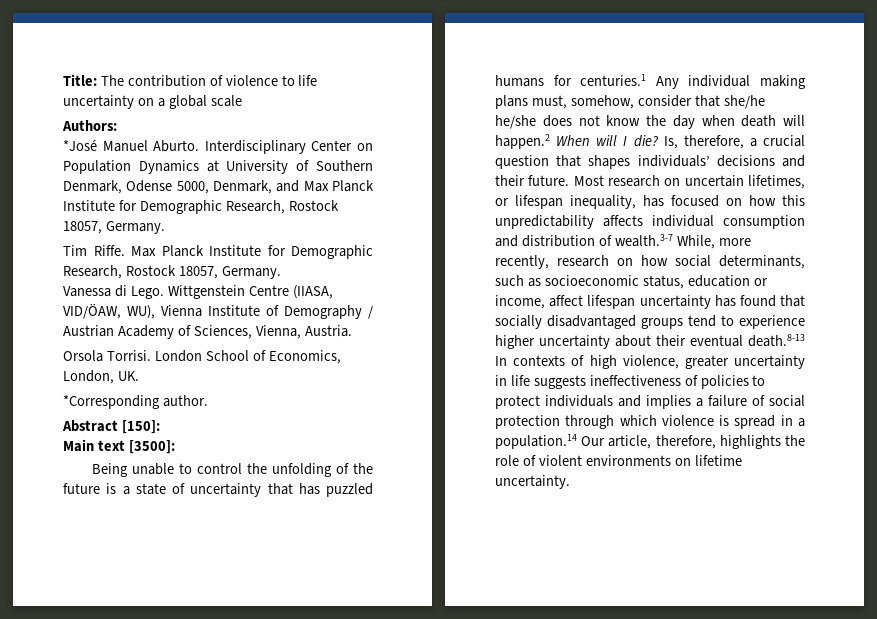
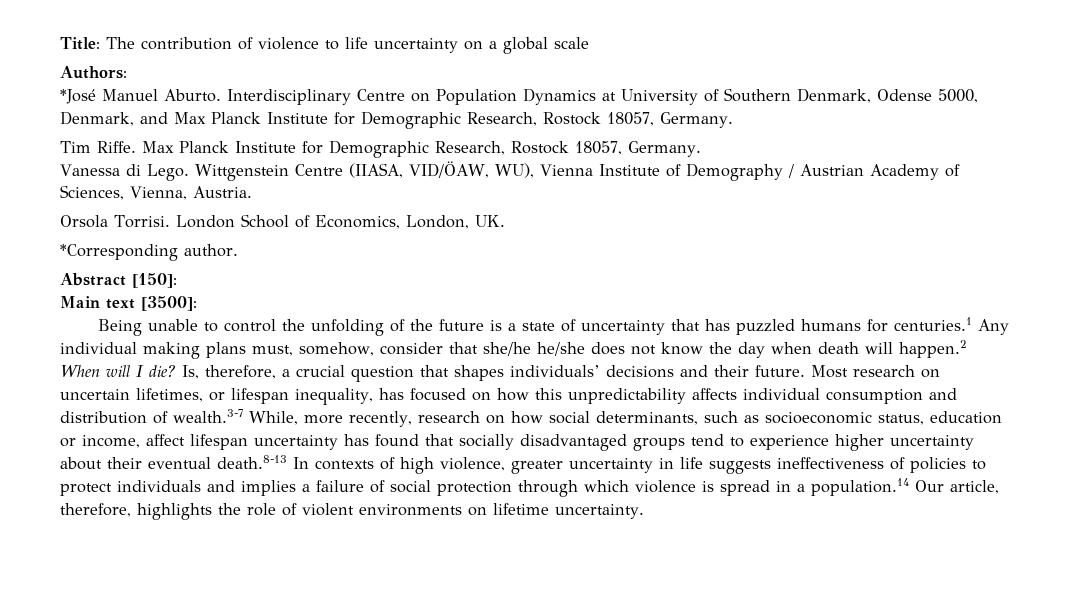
[311,140,353,151] Center -> [357,89,405,101] Centre

